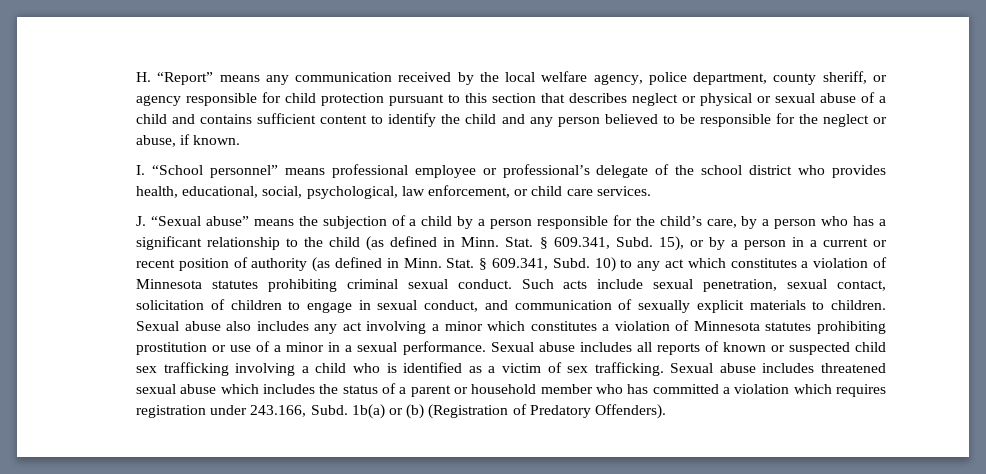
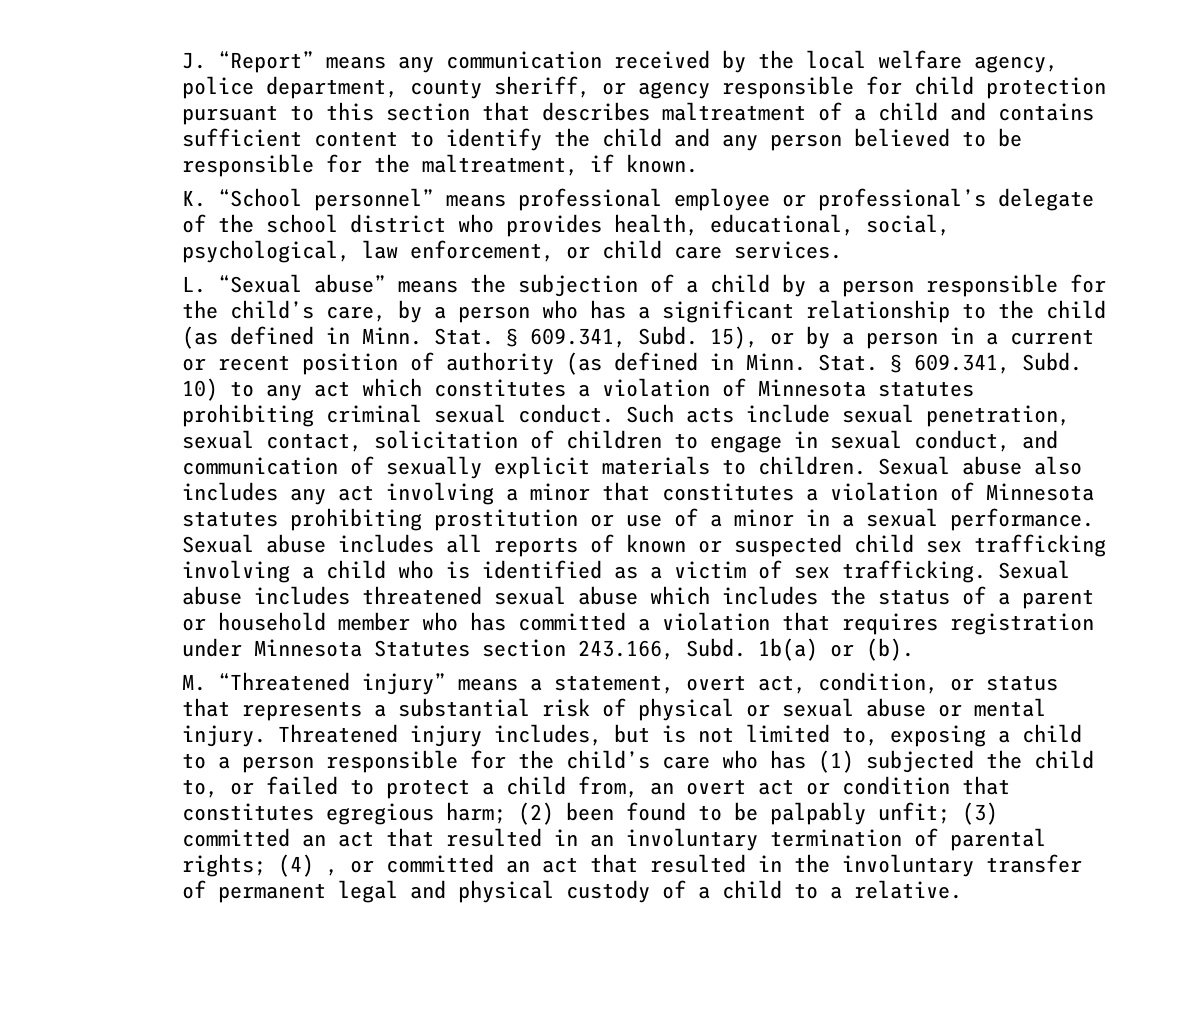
[136,72,152,82] H. -> [181,52,206,69] J.
[632,93,857,106] neglect or physical or sexual abuse -> [661,102,806,121] maltreatment
[822,114,887,127] [136,135,177,147] neglect or abuse, -> [421,154,578,176] maltreatment,
[136,165,146,175] I. -> [181,190,206,207] K.
[136,216,147,226] J. -> [181,276,206,293] L.
[487,321,526,331] which -> [601,482,650,501] that
[793,384,832,394] which -> [781,612,830,631] that
(248, 410) none -> [253,639,566,657] Minnesota Statutes section
[406,404,666,419] (b) (Registration of Predatory Offenders). -> [865,638,914,661] [181,672,1058,695] [181,698,1046,721] [181,724,1082,747] [181,750,1094,773] [181,776,1010,799] [181,802,998,825] [181,828,1046,851] [181,854,1082,877] [181,880,962,903] (b). // M. “Threatened injury” means a statement, overt act, condition, or status that represents a substantial risk of physical or sexual abuse or mental injury. Threatened injury includes, but is not limited to, exposing a child to a person responsible for the child’s care who has (1) subjected the child to, or failed to protect a child from, an overt act or condition that constitutes egregious harm; (2) been found to be palpably unfit; (3) committed an act that resulted in an involuntary termination of parental rights; (4) , or committed an act that resulted in the involuntary transfer of permanent legal and physical custody of a child to a relative.

